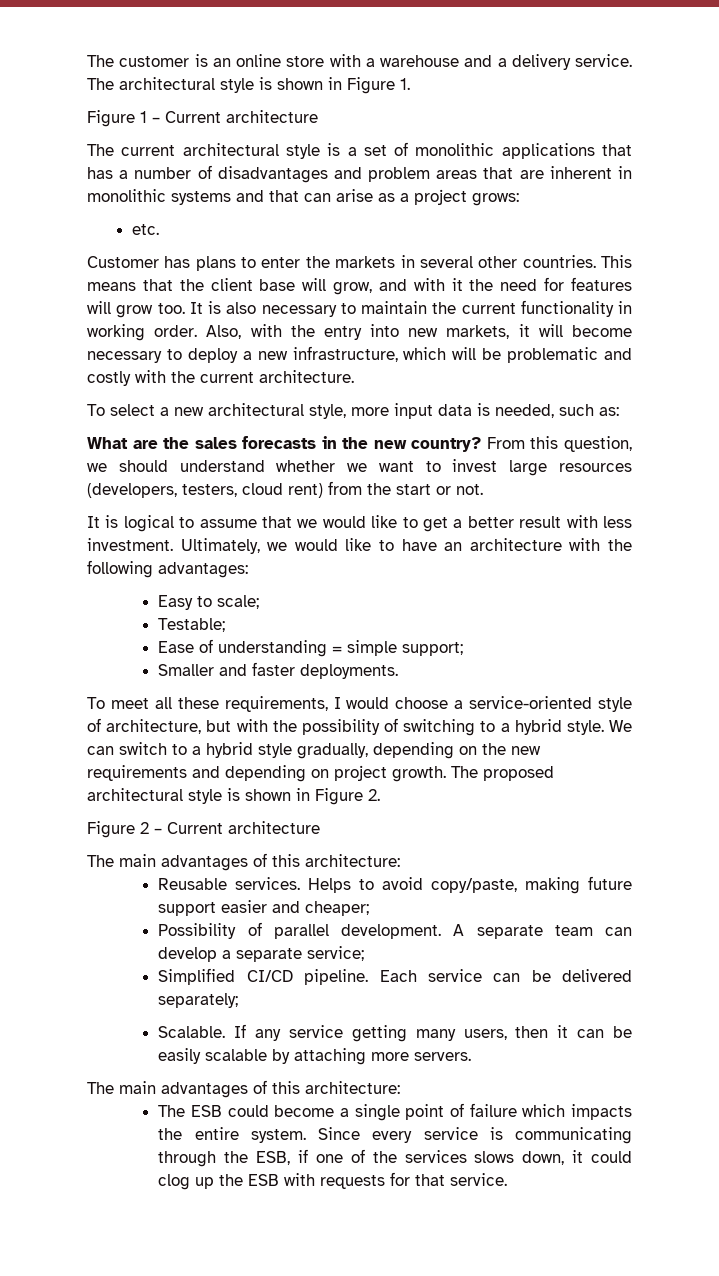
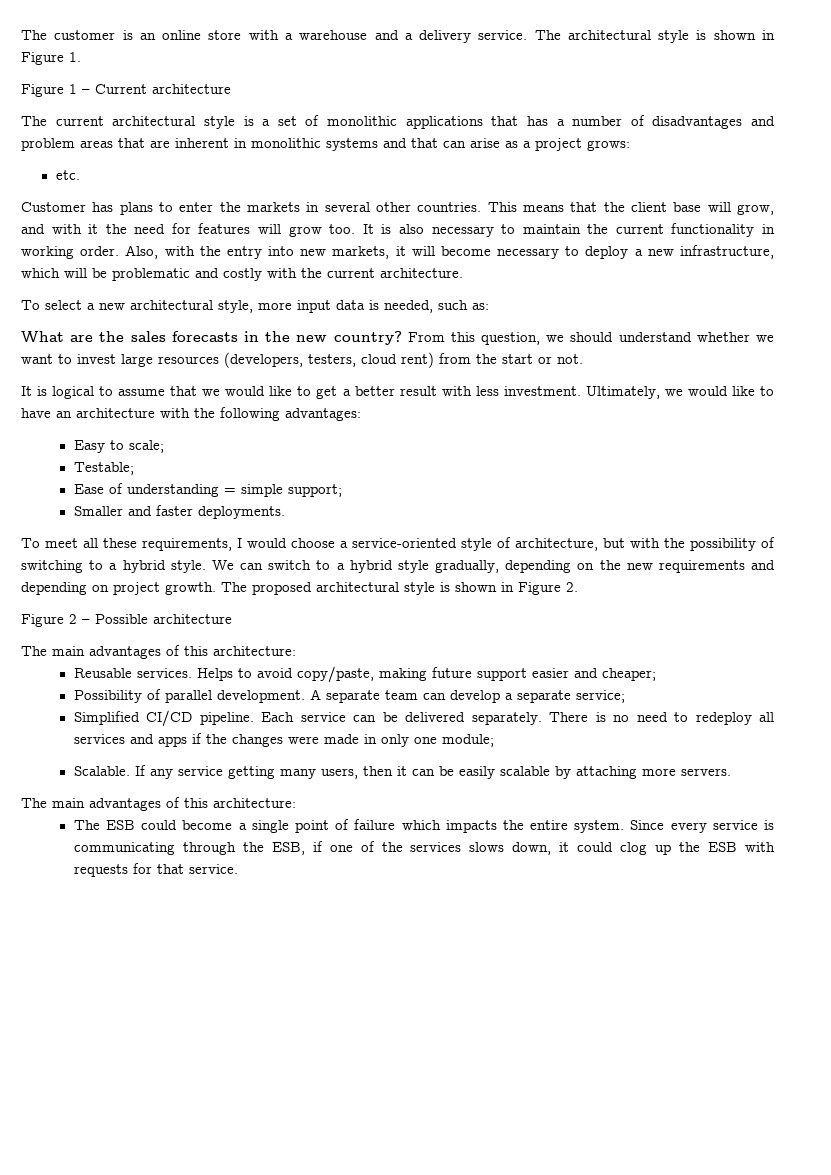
[167,822,223,834] Current -> [95,614,148,624] Possible
[158,993,239,1008] separately; -> [471,712,774,725] [73,733,494,747] separately. There is no need to redeploy all services and apps if the changes were made in only one module;

